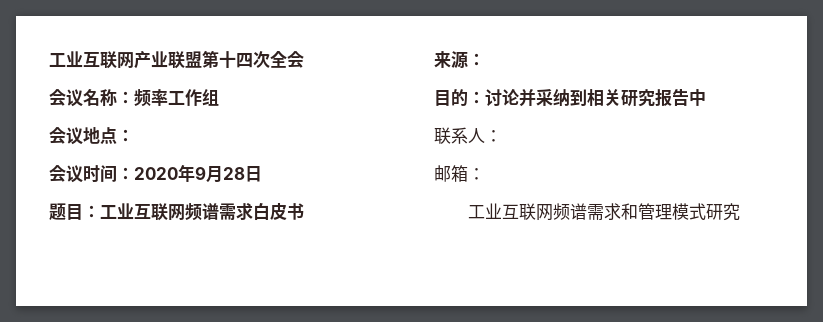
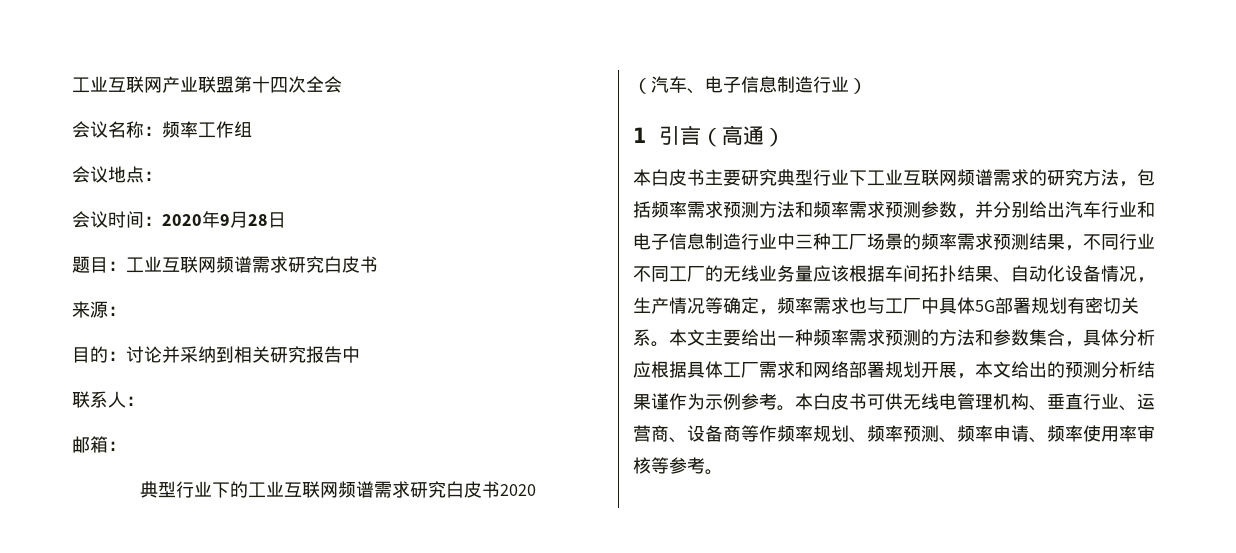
(253, 211) none -> [288,256,324,273] 研究
[468,203,740,221] 工业互联网频谱需求和管理模式研究 -> [139,481,536,498] [633,76,867,94] [633,125,785,147] [633,169,1155,187] [633,201,1155,219] [633,233,1155,251] [633,265,1155,283] [633,297,1139,315] [633,329,1155,347] [633,361,1155,379] [633,393,1155,411] [633,425,1155,443] [633,457,723,475] 典型行业下的工业互联网频谱需求研究白皮书2020 // （汽车、电子信息制造行业） // 1引言（高通） // 本白皮书主要研究典型行业下工业互联网频谱需求的研究方法，包括频率需求预测方法和频率需求预测参数，并分别给出汽车行业和电子信息制造行业中三种工厂场景的频率需求预测结果，不同行业不同工厂的无线业务量应该根据车间拓扑结果、自动化设备情况，生产情况等确定，频率需求也与工厂中具体5G部署规划有密切关系。本文主要给出一种频率需求预测的方法和参数集合，具体分析应根据具体工厂需求和网络部署规划开展，本文给出的预测分析结果谨作为示例参考。本白皮书可供无线电管理机构、垂直行业、运营商、设备商等作频率规划、频率预测、频率申请、频率使用率审核等参考。

